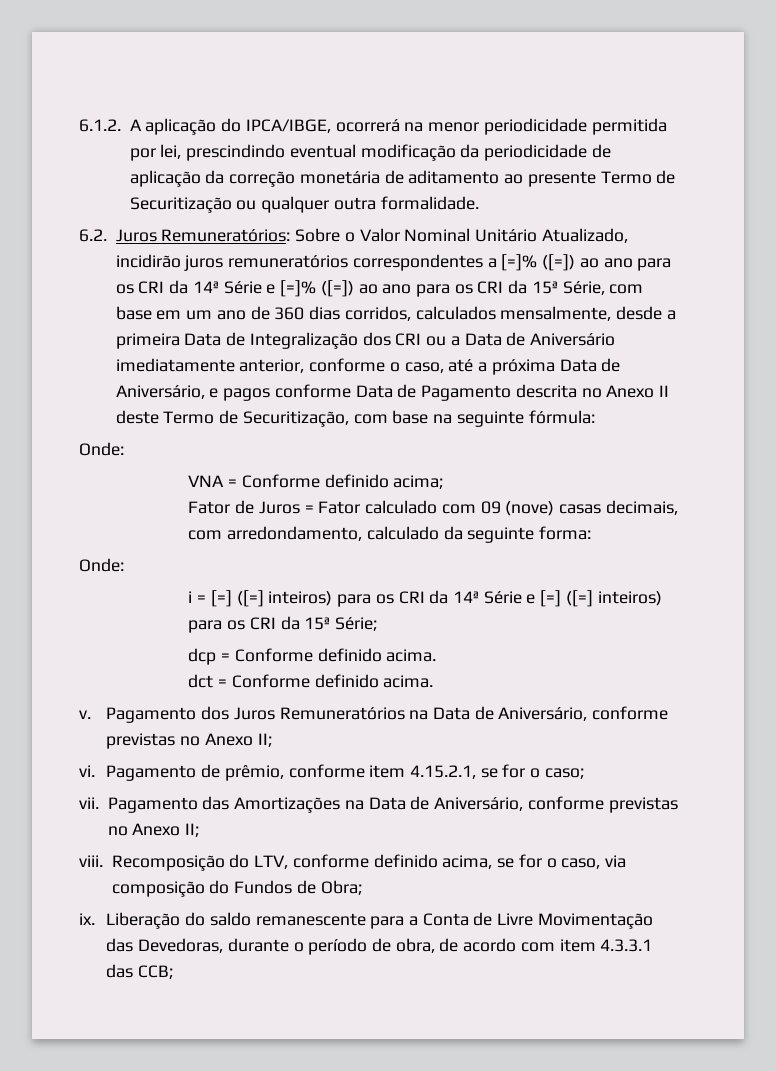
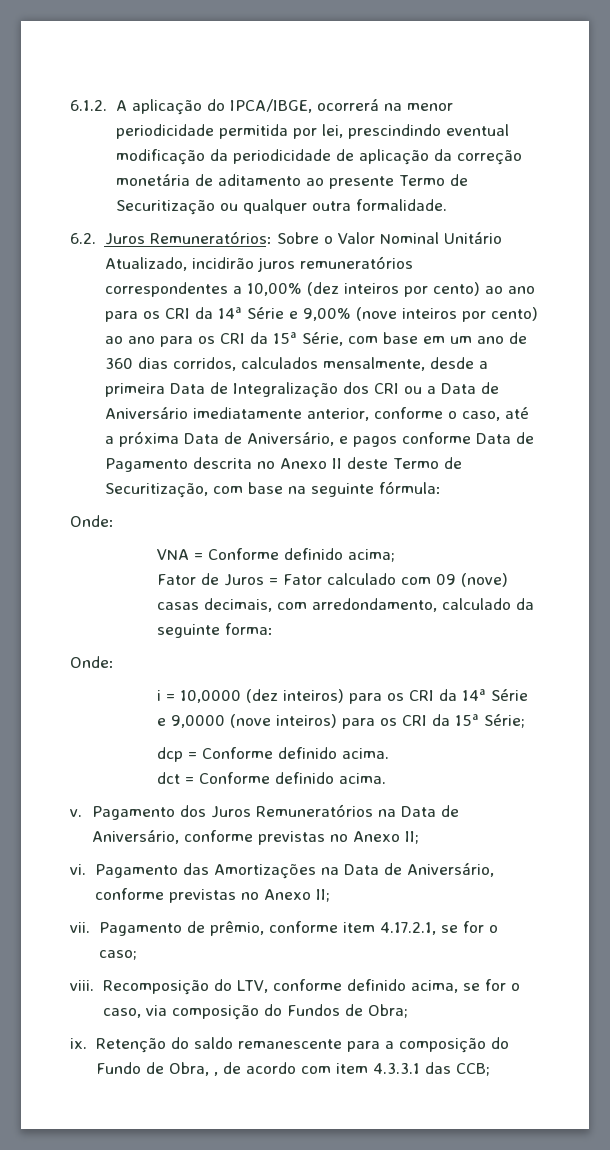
[501,254,576,271] [=]% ([=]) -> [246,282,480,297] 10,00% (dez inteiros por cento)
[280,280,354,297] [=]% ([=]) -> [302,307,538,322] 9,00% (nove inteiros por cento)
[210,590,264,607] [=] ([=] -> [180,689,279,703] 10,0000 (dez
[540,590,593,607] [=] ([=] -> [171,714,272,728] 9,0000 (nove
[201,764,584,781] [79,797,198,813] de prêmio, conforme item 4.15.2.1, se for o caso; // vii. Pagamento -> (178, 871) none
(200, 830) none -> [70,921,498,936] [98,950,137,960] // vii. Pagamento de prêmio, conforme item 4.17.2.1, se for o caso;
[106,912,181,929] Liberação -> [95,1038,166,1053] Retenção
[422,912,653,929] [106,938,435,955] Conta de Livre Movimentação das Devedoras, durante o período de obra, -> [398,1037,509,1053] [95,1062,218,1076] composição do Fundo de Obra, ,

